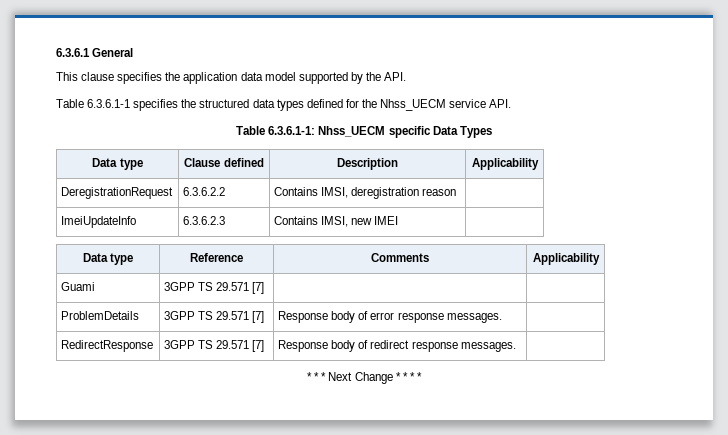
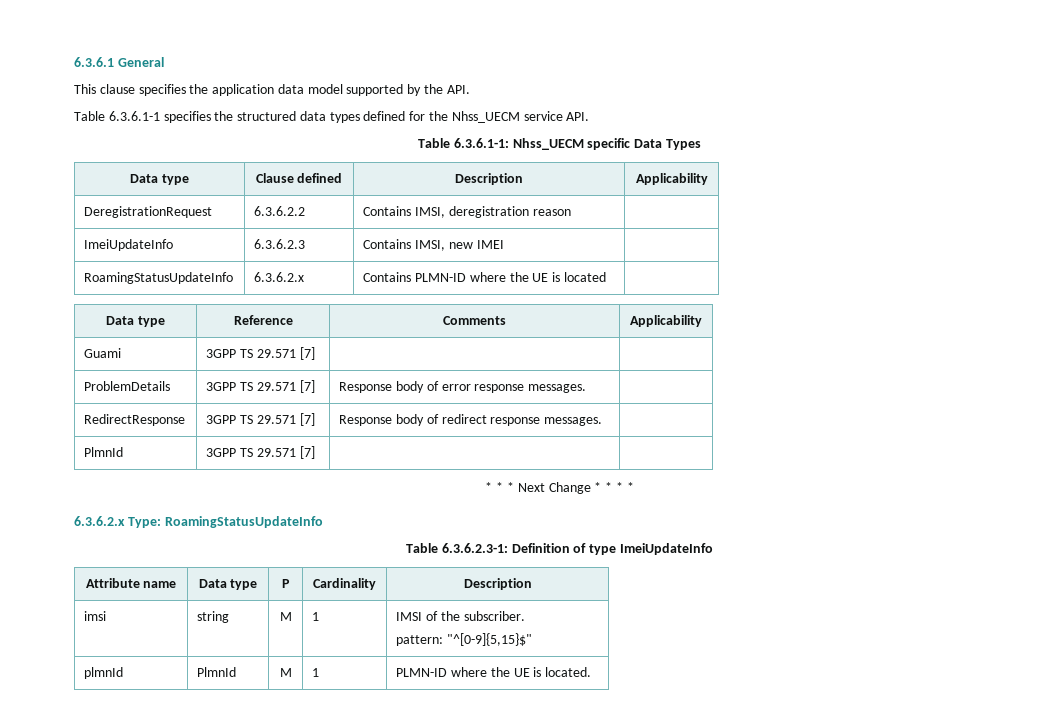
(399, 220) none -> [84,272,234,284] [254,272,305,282] [363,272,606,282] // RoamingStatusUpdateInfo | 6.3.6.2.x | Contains PLMN-ID where the UE is located |
(516, 347) none -> [84,447,124,457] [206,446,315,459] // PlmnId | 3GPP TS 29.571 [7] | |
(422, 376) none -> [74,516,323,528] [406,543,713,555] [85,578,177,588] [198,579,258,590] [282,579,290,588] [313,578,376,590] [463,578,532,590] [84,611,107,621] [197,611,230,623] [279,612,292,621] [312,612,320,621] [396,611,525,621] [396,633,532,646] [84,667,124,679] [197,667,237,677] [279,668,292,677] [312,668,320,677] [396,667,592,677] // 6.3.6.2.x Type: RoamingStatusUpdateInfo // Table 6.3.6.2.3-1: Definition of type ImeiUpdateInfo // Attribute name | Data type | P | Cardinality | Description // imsi | string | M | 1 | IMSI of the subscriber. // pattern: "^[0-9]{5,15}$" // plmnId | PlmnId | M | 1 | PLMN-ID where the UE is located.

